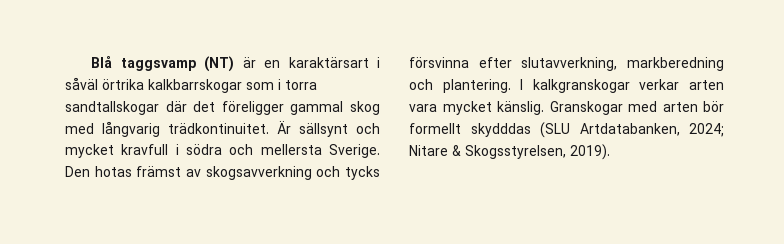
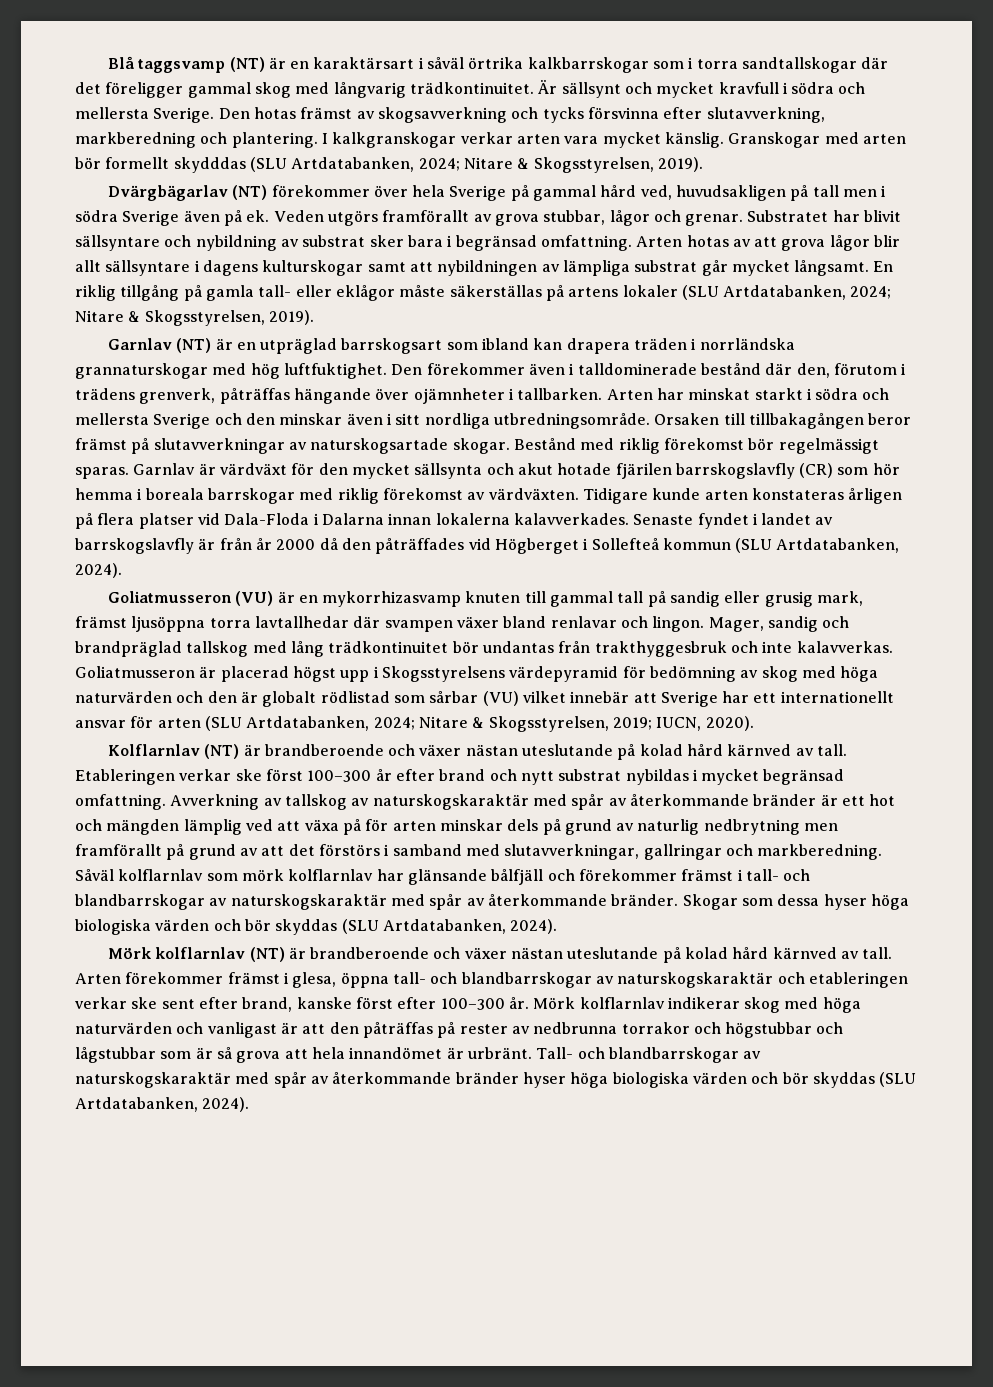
(610, 152) none -> [107,185,887,201] [75,210,902,226] [75,235,901,251] [75,260,894,276] [75,285,892,301] [75,310,314,326] [107,338,795,354] [75,363,907,379] [75,388,890,404] [75,413,912,429] [75,438,879,454] [75,463,900,479] [75,488,903,504] [75,513,834,529] [75,538,900,554] [75,563,122,578] [107,591,864,607] [75,616,850,632] [75,641,893,657] [75,666,879,682] [75,691,894,707] [75,716,754,732] [107,744,848,760] [75,769,845,785] [75,794,896,810] [75,819,839,835] [75,844,883,860] [75,869,811,885] [75,894,909,910] [75,919,558,935] [107,947,893,963] [75,972,908,988] [75,997,861,1013] [75,1022,844,1038] [75,1047,762,1063] [75,1072,917,1088] [75,1097,250,1112] // Dvärgbägarlav (NT) förekommer över hela Sverige på gammal hård ved, huvudsakligen på tall men i södra Sverige även på ek. Veden utgörs framförallt av grova stubbar, lågor och grenar. Substratet har blivit sällsyntare och nybildning av substrat sker bara i begränsad omfattning. Arten hotas av att grova lågor blir allt sällsyntare i dagens kulturskogar samt att nybildningen av lämpliga substrat går mycket långsamt. En riklig tillgång på gamla tall- eller eklågor måste säkerställas på artens lokaler (SLU Artdatabanken, 2024; Nitare & Skogsstyrelsen, 2019). // Garnlav (NT) är en utpräglad barrskogsart som ibland kan drapera träden i norrländska grannaturskogar med hög luftfuktighet. Den förekommer även i talldominerade bestånd där den, förutom i trädens grenverk, påträffas hängande över ojämnheter i tallbarken. Arten har minskat starkt i södra och mellersta Sverige och den minskar även i sitt nordliga utbredningsområde. Orsaken till tillbakagången beror främst på slutavverkningar av naturskogsartade skogar. Bestånd med riklig förekomst bör regelmässigt sparas. Garnlav är värdväxt för den mycket sällsynta och akut hotade fjärilen barrskogslavfly (CR) som hör hemma i boreala barrskogar med riklig förekomst av värdväxten. Tidigare kunde arten konstateras årligen på flera platser vid Dala-Floda i Dalarna innan lokalerna kalavverkades. Senaste fyndet i landet av barrskogslavfly är från år 2000 då den påträffades vid Högberget i Sollefteå kommun (SLU Artdatabanken, 2024). // Goliatmusseron (VU) är en mykorrhizasvamp knuten till gammal tall på sandig eller grusig mark, främst ljusöppna torra lavtallhedar där svampen växer bland renlavar och lingon. Mager, sandig och brandpräglad tallskog med lång trädkontinuitet bör undantas från trakthyggesbruk och inte kalavverkas. Goliatmusseron är placerad högst upp i Skogsstyrelsens värdepyramid för bedömning av skog med höga naturvärden och den är globalt rödlistad som sårbar (VU) vilket innebär att Sverige har ett internationellt ansvar för arten (SLU Artdatabanken, 2024; Nitare & Skogsstyrelsen, 2019; IUCN, 2020). // Kolflarnlav (NT) är brandberoende och växer nästan uteslutande på kolad hård kärnved av tall. Etableringen verkar ske först 100–300 år efter brand och nytt substrat nybildas i mycket begränsad omfattning. Avverkning av tallskog av naturskogskaraktär med spår av återkommande bränder är ett hot och mängden lämplig ved att växa på för arten minskar dels på grund av naturlig nedbrytning men framförallt på grund av att det förstörs i samband med slutavverkningar, gallringar och markberedning. Såväl kolflarnlav som mörk kolflarnlav har glänsande bålfjäll och förekommer främst i tall- och blandbarrskogar av naturskogskaraktär med spår av återkommande bränder. Skogar som dessa hyser höga biologiska värden och bör skyddas (SLU Artdatabanken, 2024). // Mörk kolflarnlav (NT) är brandberoende och växer nästan uteslutande på kolad hård kärnved av tall. Arten förekommer främst i glesa, öppna tall- och blandbarrskogar av naturskogskaraktär och etableringen verkar ske sent efter brand, kanske först efter 100–300 år. Mörk kolflarnlav indikerar skog med höga naturvärden och vanligast är att den påträffas på rester av nedbrunna torrakor och högstubbar och lågstubbar som är så grova att hela innandömet är urbränt. Tall- och blandbarrskogar av naturskogskaraktär med spår av återkommande bränder hyser höga biologiska värden och bör skyddas (SLU Artdatabanken, 2024).

